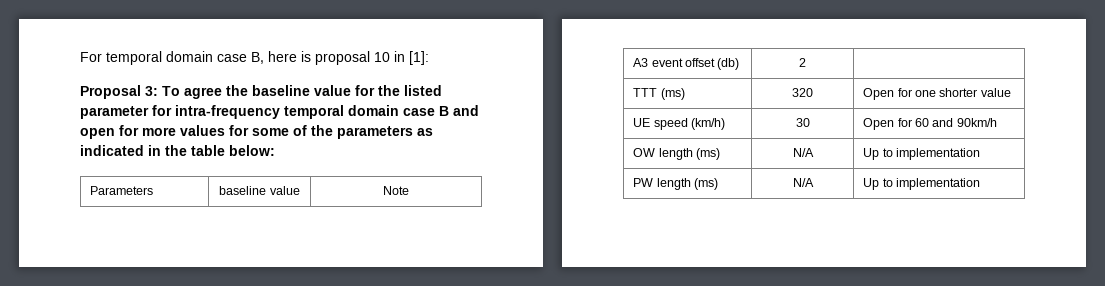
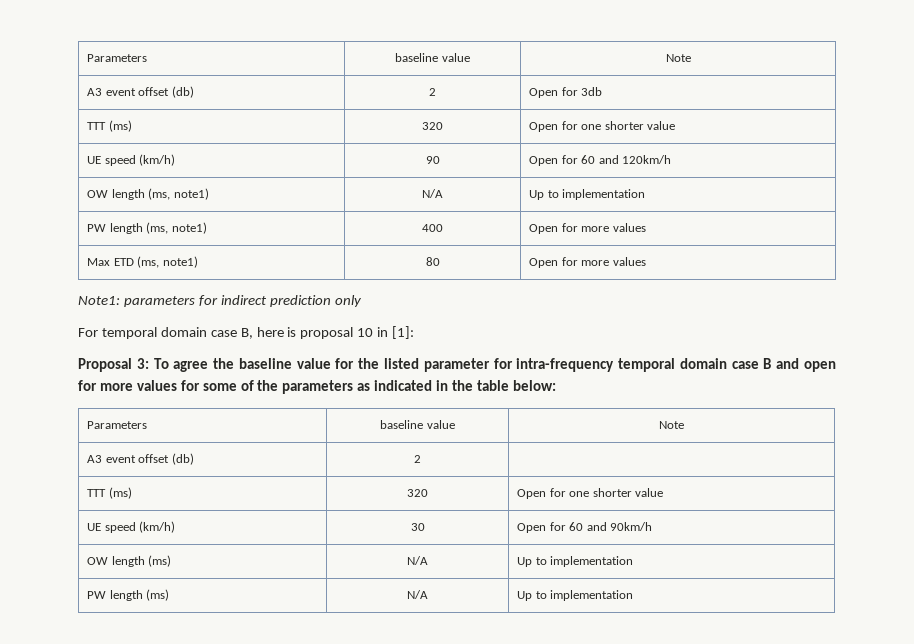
(80, 57) none -> [87,54,148,62] [395,53,470,62] [665,54,691,62] [87,86,194,98] [429,88,436,96] [529,87,603,98] [87,120,132,132] [422,122,443,130] [529,121,676,132] [87,154,176,166] [425,156,440,164] [529,155,672,166] [87,188,209,200] [422,189,443,198] [529,189,646,200] [87,222,207,234] [422,224,443,232] [529,223,646,234] [87,256,198,268] [425,257,440,266] [529,257,646,268] [78,295,362,307] Parameters | baseline value | Note // A3 event offset (db) | 2 | Open for 3db // TTT (ms) | 320 | Open for one shorter value // UE speed (km/h) | 90 | Open for 60 and 120km/h // OW length (ms, note1) | N/A | Up to implementation // PW length (ms, note1) | 400 | Open for more values // Max ETD (ms, note1) | 80 | Open for more values // Note1: parameters for indirect prediction only //

